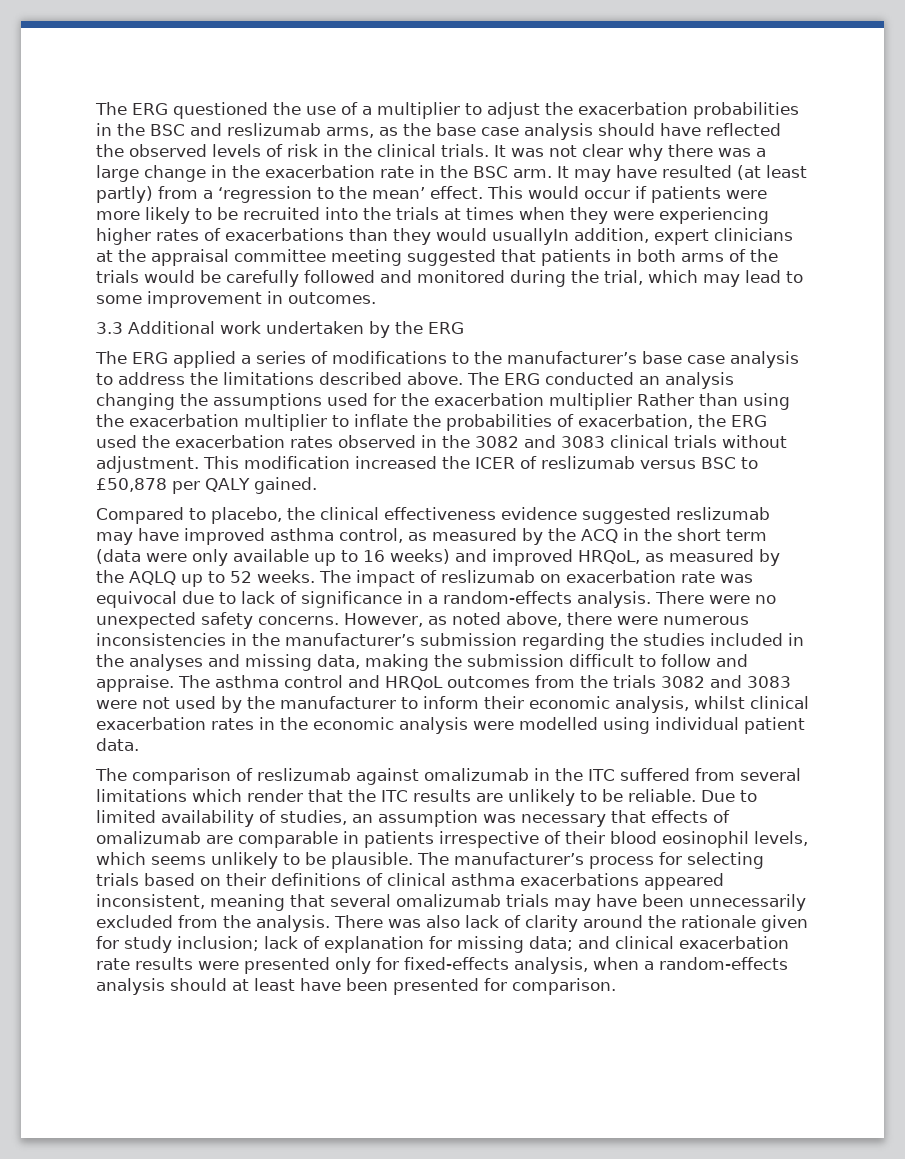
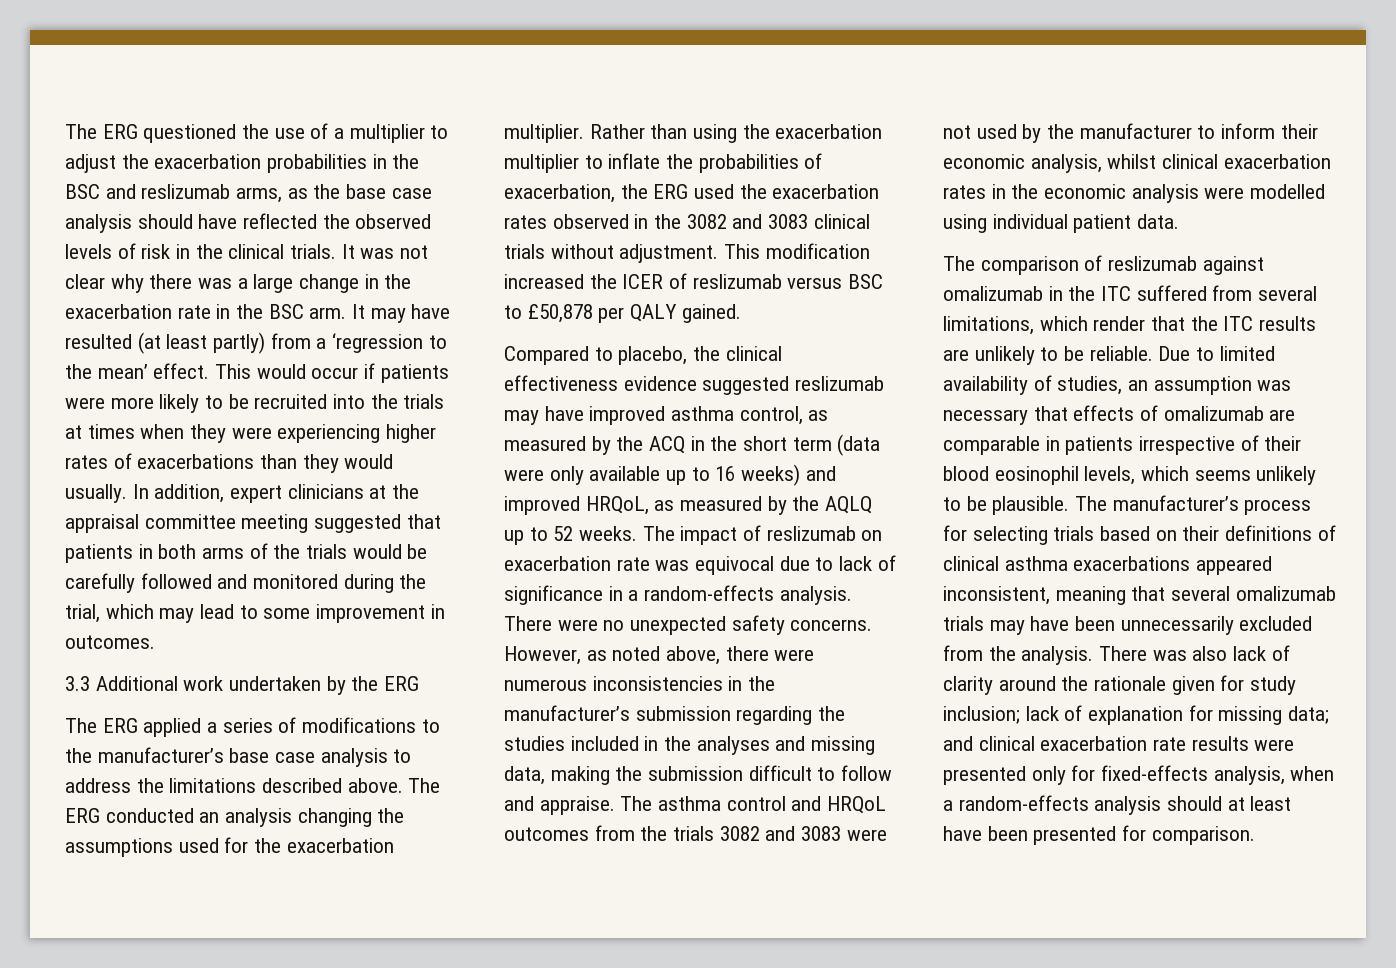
[492,228,569,245] usuallyIn -> [65,484,149,503] usually. In
[549,393,632,410] multiplier -> [504,124,584,143] multiplier.
[96,789,187,802] limitations -> [943,316,1034,335] limitations,

